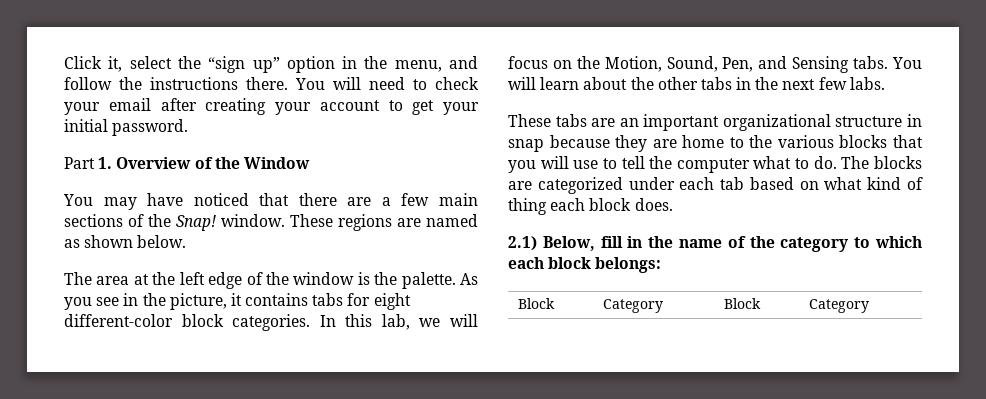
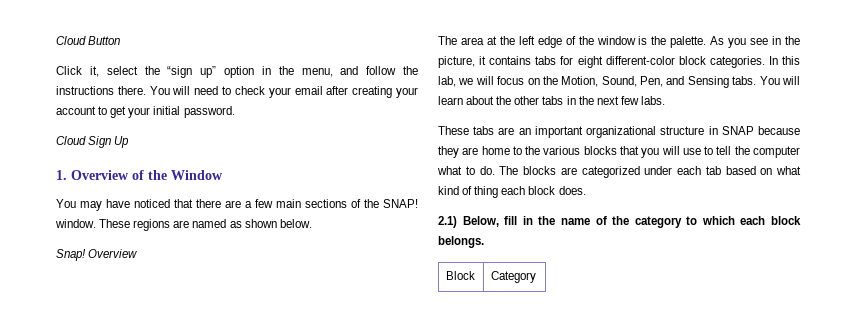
(64, 62) none -> [56,36,121,45] Cloud Button //
[64,157,95,169] Part -> [56,136,130,148] Cloud Sign Up //
[176,215,216,231] Snap! -> [383,199,418,208] SNAP!
(187, 241) none -> [56,249,138,261] // Snap! Overview
[508,139,544,152] snap -> [721,126,754,135] SNAP
[595,257,662,273] [517,298,555,309] [602,299,663,313] [723,298,761,309] [808,299,869,313] belongs: // Block | Category | Block | Category -> [438,236,484,248] [445,271,475,280] [490,271,536,283] belongs. // Block | Category

